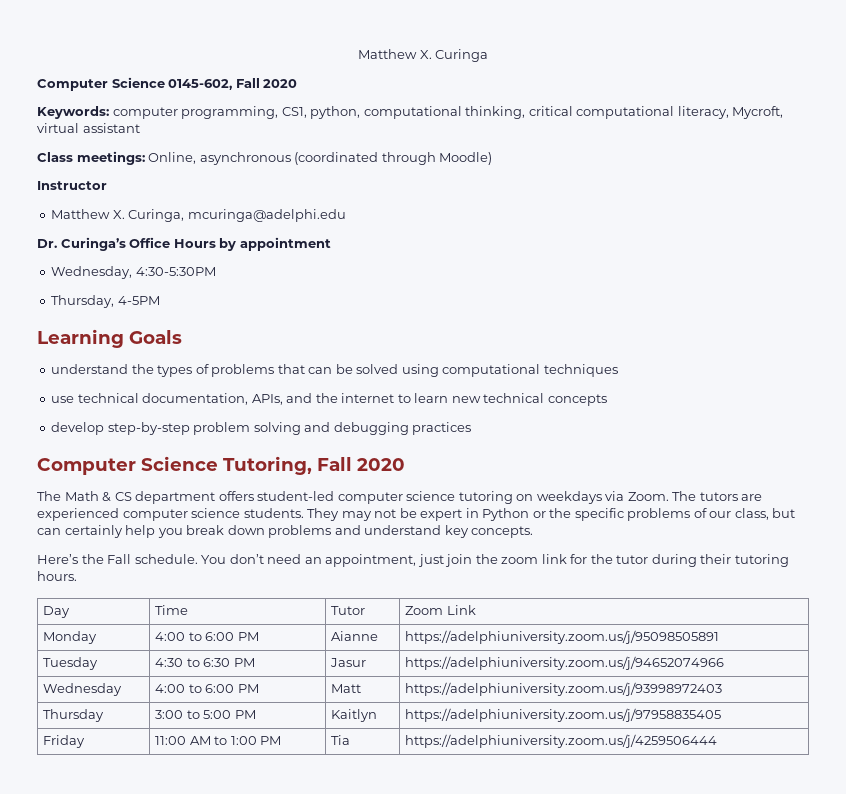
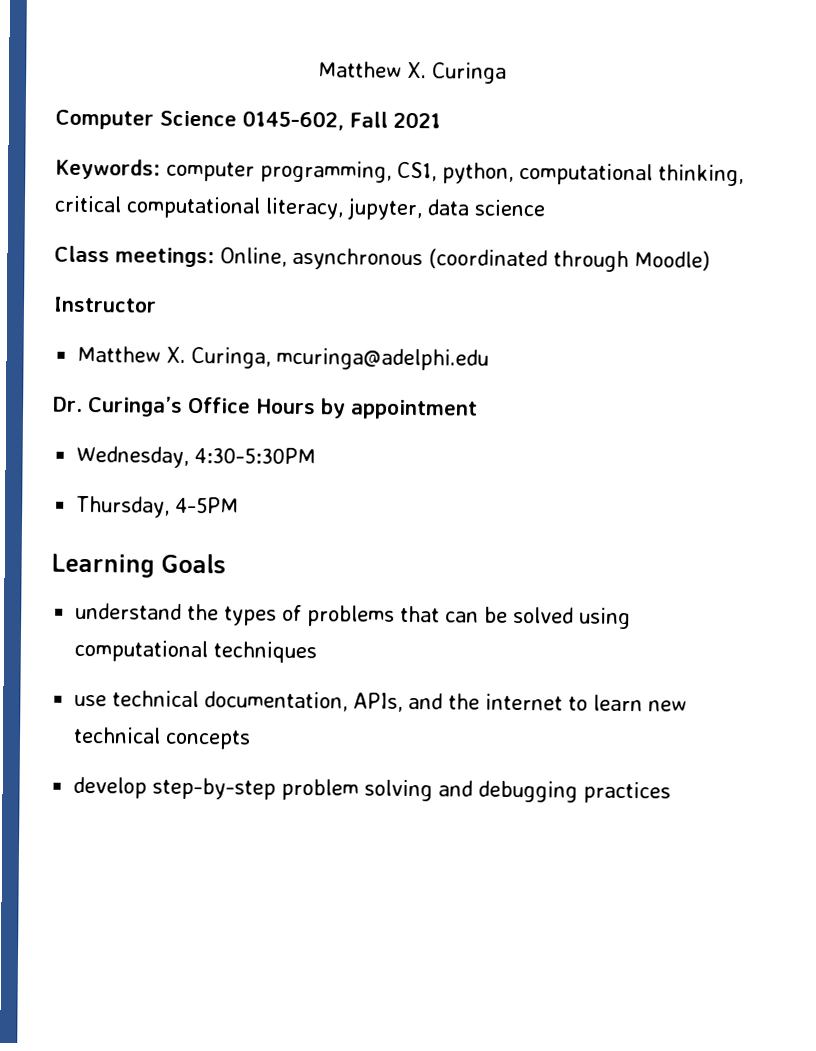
[263,79,298,88] 2020 -> [392,111,441,129] 2021
[732,106,784,119] [37,123,140,133] Mycroft, virtual assistant -> [347,197,546,221] jupyter, data science
[37,456,405,475] [37,491,763,504] [37,508,796,521] [37,525,534,538] [37,554,789,567] [37,571,77,581] [43,606,71,618] [155,605,189,615] [331,606,366,615] [405,605,476,615] [43,631,98,644] [155,632,259,641] [331,631,379,641] [405,630,720,644] [43,657,99,670] [155,658,255,667] [330,658,367,667] [405,656,725,670] [43,683,123,696] [155,684,259,693] [331,684,362,693] [405,682,723,696] [43,709,105,722] [155,710,256,719] [331,709,378,722] [405,708,722,722] [43,735,86,748] [155,736,282,745] [331,735,351,745] [405,734,718,748] // Computer Science Tutoring, Fall 2020 // The Math & CS department offers student-led computer science tutoring on weekdays via Zoom. The tutors are experienced computer science students. They may not be expert in Python or the specific problems of our class, but can certainly help you break down problems and understand key concepts. // Here’s the Fall schedule. You don’t need an appointment, just join the zoom link for the tutor during their tutoring hours. // Day | Time | Tutor | Zoom Link // Monday | 4:00 to 6:00 PM | Aianne | https://adelphiuniversity.zoom.us/j/95098505891 // Tuesday | 4:30 to 6:30 PM | Jasur | https://adelphiuniversity.zoom.us/j/94652074966 // Wednesday | 4:00 to 6:00 PM | Matt | https://adelphiuniversity.zoom.us/j/93998972403 // Thursday | 3:00 to 5:00 PM | Kaitlyn | https://adelphiuniversity.zoom.us/j/97958835405 // Friday | 11:00 AM to 1:00 PM | Tia | https://adelphiuniversity.zoom.us/j/4259506444 -> (672, 792) none

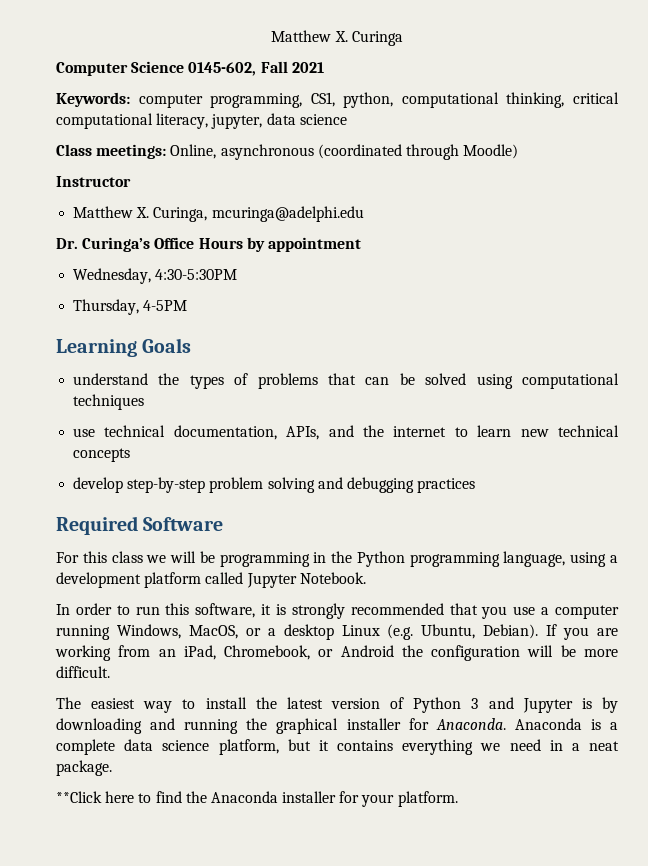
(672, 792) none -> [56,516,224,535] [56,551,618,567] [56,572,366,588] [56,603,619,619] [56,624,618,640] [55,645,618,661] [56,666,110,678] [56,697,618,713] [56,718,619,734] [56,739,619,755] [56,760,112,776] [56,791,458,807] // Required Software // For this class we will be programming in the Python programming language, using a development platform called Jupyter Notebook. // In order to run this software, it is strongly recommended that you use a computer running Windows, MacOS, or a desktop Linux (e.g. Ubuntu, Debian). If you are working from an iPad, Chromebook, or Android the configuration will be more difficult. // The easiest way to install the latest version of Python 3 and Jupyter is by downloading and running the graphical installer for Anaconda. Anaconda is a complete data science platform, but it contains everything we need in a neat package. // **Click here to find the Anaconda installer for your platform.

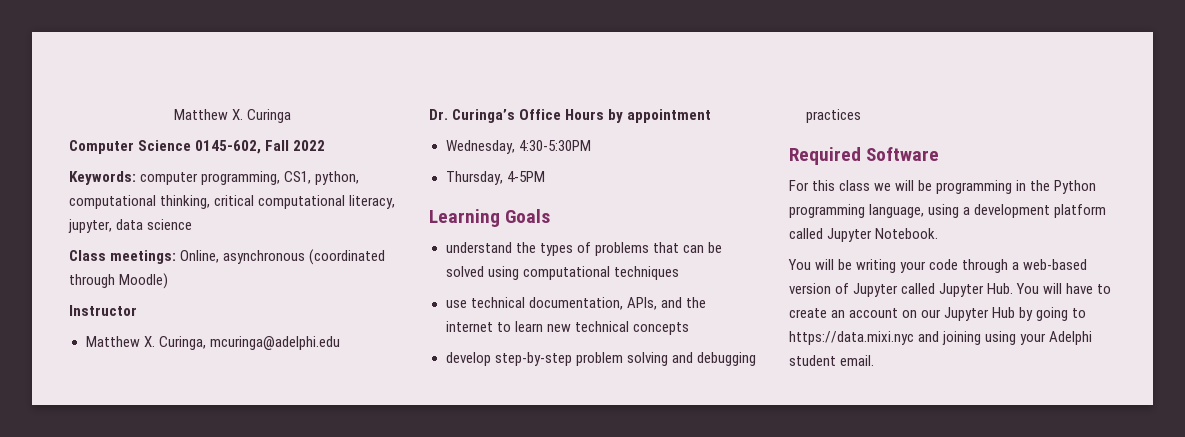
[291,62,324,73] 2021 -> [293,140,326,151] 2022
[56,603,619,619] [56,624,618,640] [55,645,618,661] [56,666,110,678] [56,697,618,713] [56,718,619,734] [56,739,619,755] [56,760,112,776] [56,791,458,807] In order to run this software, it is strongly recommended that you use a computer running Windows, MacOS, or a desktop Linux (e.g. Ubuntu, Debian). If you are working from an iPad, Chromebook, or Android the configuration will be more difficult. // The easiest way to install the latest version of Python 3 and Jupyter is by downloading and running the graphical installer for Anaconda. Anaconda is a complete data science platform, but it contains everything we need in a neat package. // **Click here to find the Anaconda installer for your platform. -> [788,259,1088,273] [789,283,1112,297] [789,307,1087,321] [789,331,1093,345] [789,355,875,366] You will be writing your code through a web-based version of Jupyter called Jupyter Hub. You will have to create an account on our Jupyter Hub by going to https://data.mixi.nyc and joining using your Adelphi student email.

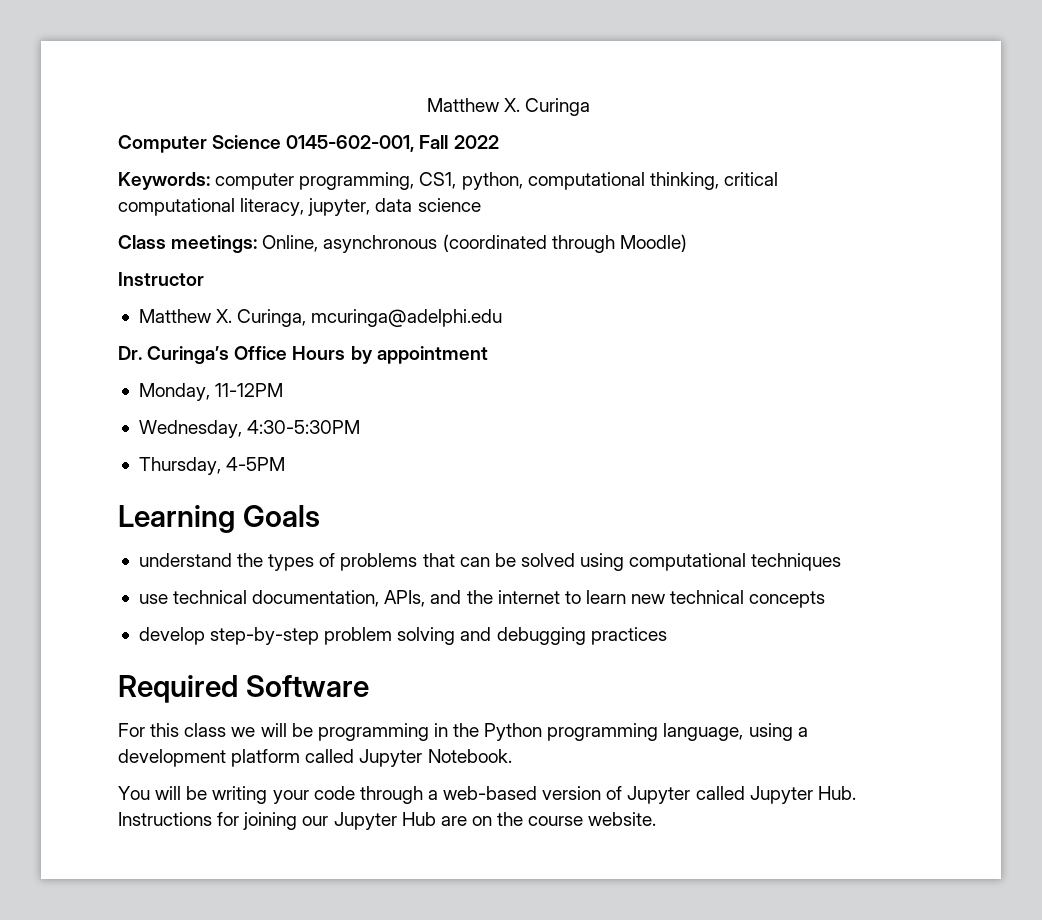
[195,140,262,154] 0145-602, -> [286,135,415,152] 0145-602-001,
(712, 116) none -> [138,383,284,401] // Monday, 11-12PM
[1016,283,1112,294] [789,307,1087,321] [789,331,1093,345] [789,355,875,366] You will have to create an account on our Jupyter Hub by going to https://data.mixi.nyc and joining using your Adelphi student email. -> [118,812,657,830] Instructions for joining our Jupyter Hub are on the course website.

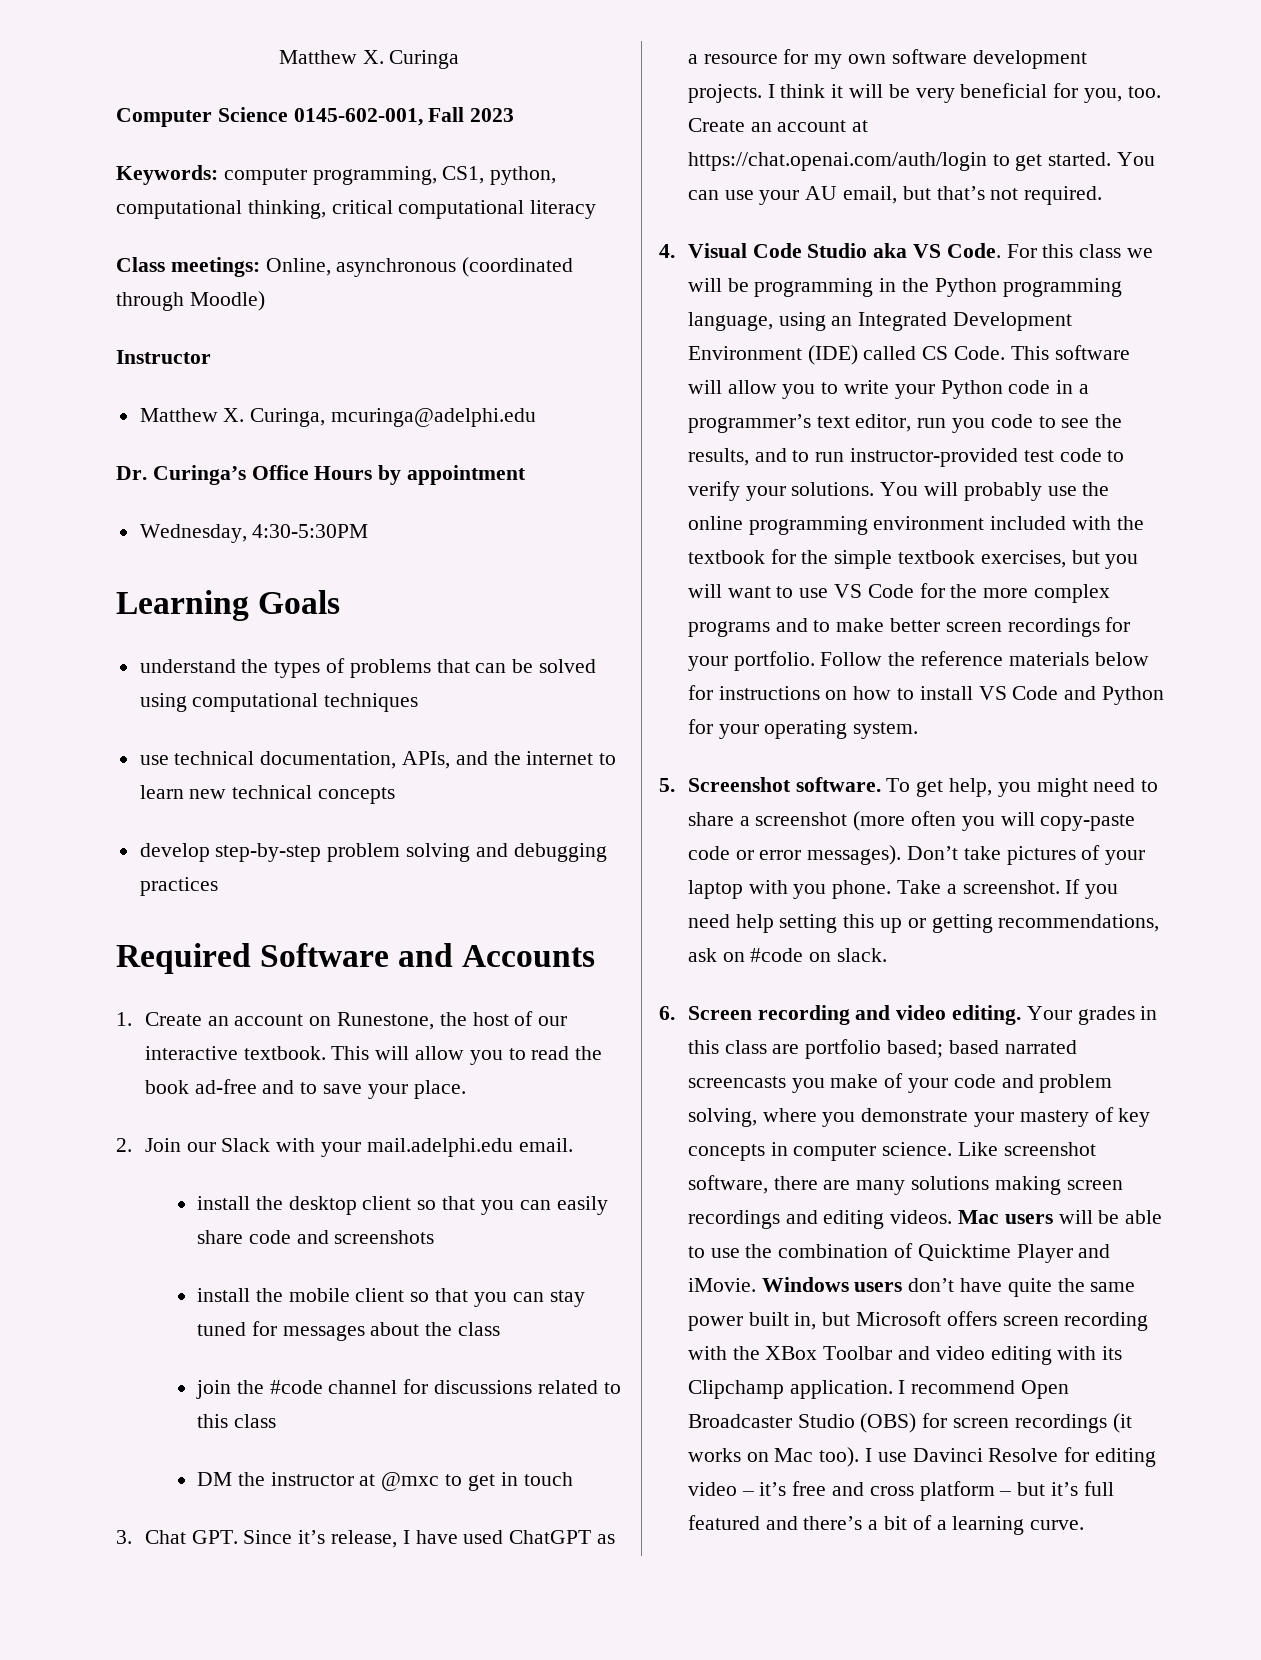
[453,135,499,149] 2022 -> [470,108,515,122] 2023
[240,198,481,216] literacy, jupyter, data science -> [530,200,597,219] literacy
[138,383,284,401] // Monday, 11-12PM -> (527, 475) none
[138,457,286,475] // Thursday, 4-5PM -> (369, 531) none
(369, 686) // -> [398,943,596,967] [116,1011,568,1030] [144,1046,603,1065] [144,1079,466,1099] [116,1138,573,1157] [197,1196,608,1215] [197,1230,435,1244] [197,1288,585,1307] [197,1321,501,1341] [196,1379,621,1399] [197,1414,276,1428] [197,1472,573,1491] [116,1530,615,1548] [687,49,1087,69] [687,83,1161,103] [687,118,869,132] [687,152,1155,171] [687,186,1103,205] [659,243,1001,258] and Accounts // 1. Create an account on Runestone, the host of our interactive textbook. This will allow you to read the book ad-free and to save your place. // 2. Join our Slack with your mail.adelphi.edu email. // install the desktop client so that you can easily share code and screenshots // install the mobile client so that you can stay tuned for messages about the class // join the #code channel for discussions related to this class // DM the instructor at @mxc to get in touch // 3. Chat GPT. Since it’s release, I have used ChatGPT as a resource for my own software development projects. I think it will be very beneficial for you, too. Create an account at https://chat.openai.com/auth/login to get started. You can use your AU email, but that’s not required. // 4. Visual Code Studio aka VS Code.
[797,727,808,737] [118,749,512,767] [118,786,856,804] [118,812,657,830] a development platform called Jupyter Notebook. // You will be writing your code through a web-based version of Jupyter called Jupyter Hub. Instructions for joining our Jupyter Hub are on the course website. -> [831,312,1072,331] [687,345,1130,365] [687,380,1089,399] [687,414,1123,433] [687,448,1125,467] [687,481,1110,501] [687,516,1144,535] [687,549,1139,569] [687,583,1110,603] [687,617,1131,637] [687,651,1149,671] [687,685,1164,705] [687,719,919,739] [659,777,1159,797] [687,811,1136,831] [687,845,1146,865] [687,879,1119,899] [687,914,1160,933] [687,948,887,962] [659,1005,1158,1025] [687,1039,1077,1059] [687,1073,1113,1093] [687,1107,1151,1127] [687,1142,1096,1161] [687,1175,1123,1195] [687,1210,1163,1229] [687,1243,1111,1263] [687,1277,1136,1297] [687,1311,1149,1331] [687,1346,1123,1365] [687,1380,1069,1399] [687,1413,1132,1433] [687,1447,1156,1467] [687,1481,1114,1501] [687,1515,1085,1535] an Integrated Development Environment (IDE) called CS Code. This software will allow you to write your Python code in a programmer’s text editor, run you code to see the results, and to run instructor-provided test code to verify your solutions. You will probably use the online programming environment included with the textbook for the simple textbook exercises, but you will want to use VS Code for the more complex programs and to make better screen recordings for your portfolio. Follow the reference materials below for instructions on how to install VS Code and Python for your operating system. // 5. Screenshot software. To get help, you might need to share a screenshot (more often you will copy-paste code or error messages). Don’t take pictures of your laptop with you phone. Take a screenshot. If you need help setting this up or getting recommendations, ask on #code on slack. // 6. Screen recording and video editing. Your grades in this class are portfolio based; based narrated screencasts you make of your code and problem solving, where you demonstrate your mastery of key concepts in computer science. Like screenshot software, there are many solutions making screen recordings and editing videos. Mac users will be able to use the combination of Quicktime Player and iMovie. Windows users don’t have quite the same power built in, but Microsoft offers screen recording with the XBox Toolbar and video editing with its Clipchamp application. I recommend Open Broadcaster Studio (OBS) for screen recordings (it works on Mac too). I use Davinci Resolve for editing video – it’s free and cross platform – but it’s full featured and there’s a bit of a learning curve.

